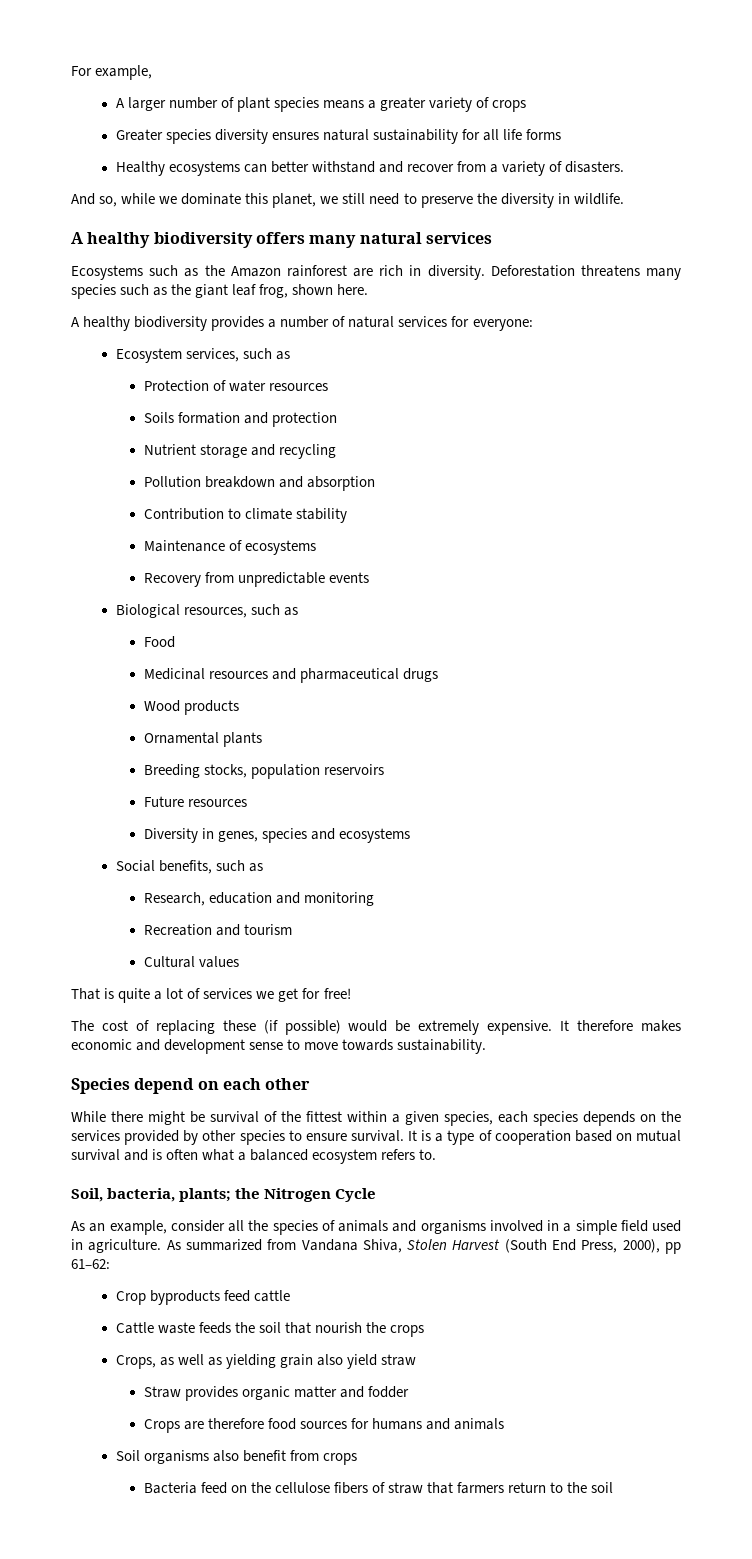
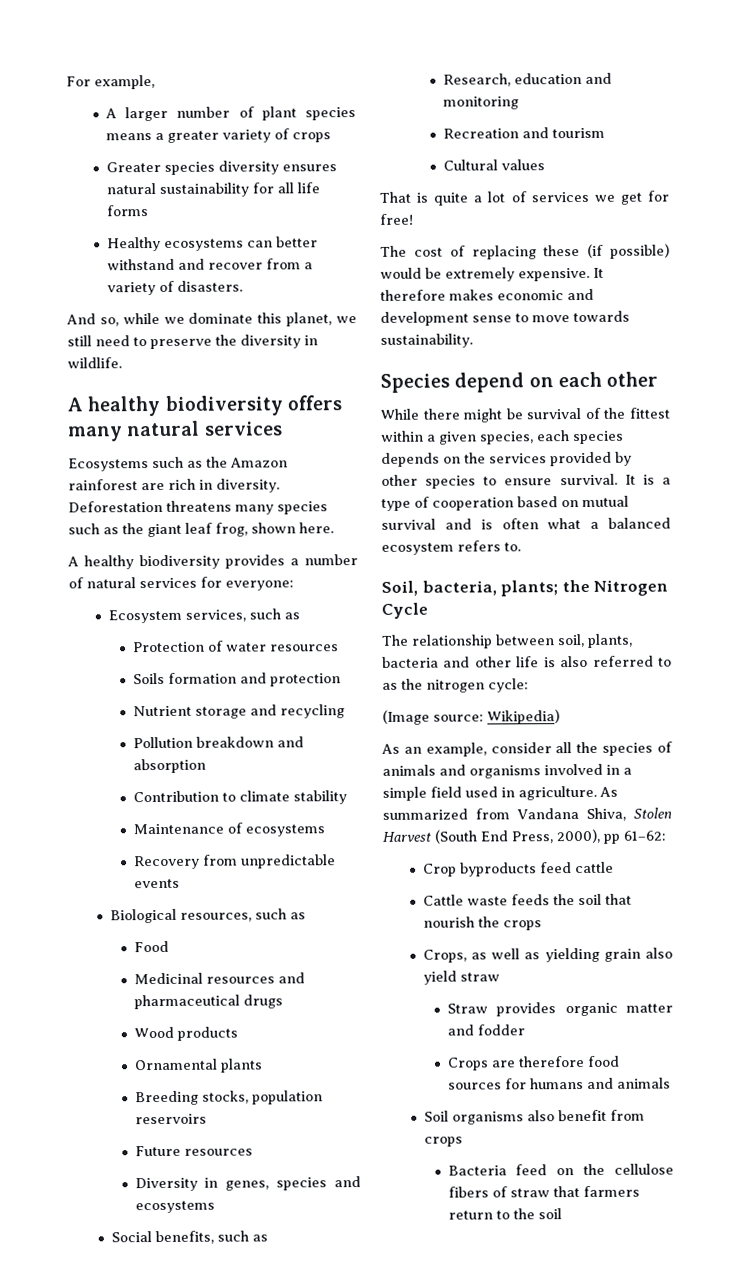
(377, 1195) none -> [381,633,633,649] [382,655,672,668] [382,678,529,693] [382,709,560,725] // The relationship between soil, plants, bacteria and other life is also referred to as the nitrogen cycle: // (Image source: Wikipedia)

